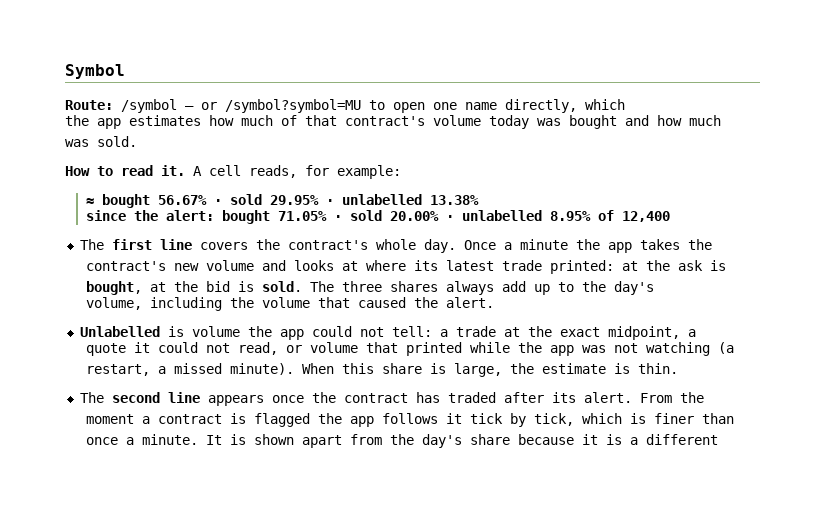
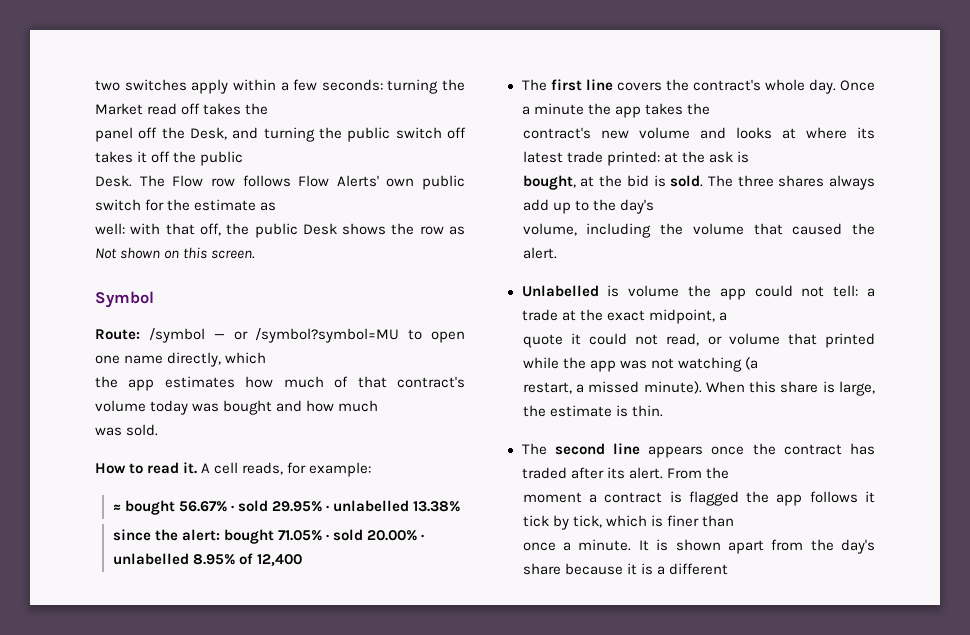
(65, 71) none -> [95,79,465,94] [95,103,269,115] [95,127,466,142] [95,151,244,166] [95,175,465,190] [95,199,277,211] [95,223,466,238] [95,247,256,259] two switches apply within a few seconds: turning the Market read off takes the // panel off the Desk, and turning the public switch off takes it off the public // Desk. The Flow row follows Flow Alerts' own public switch for the estimate as // well: with that off, the public Desk shows the row as Not shown on this screen. //

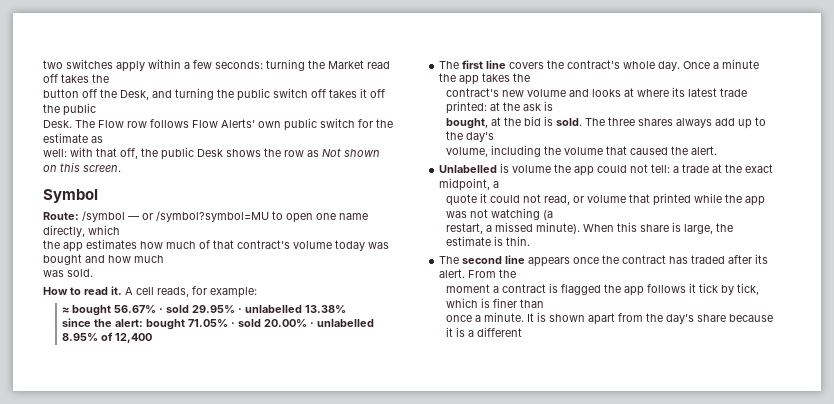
[95,127,133,142] panel -> [43,89,79,98] button

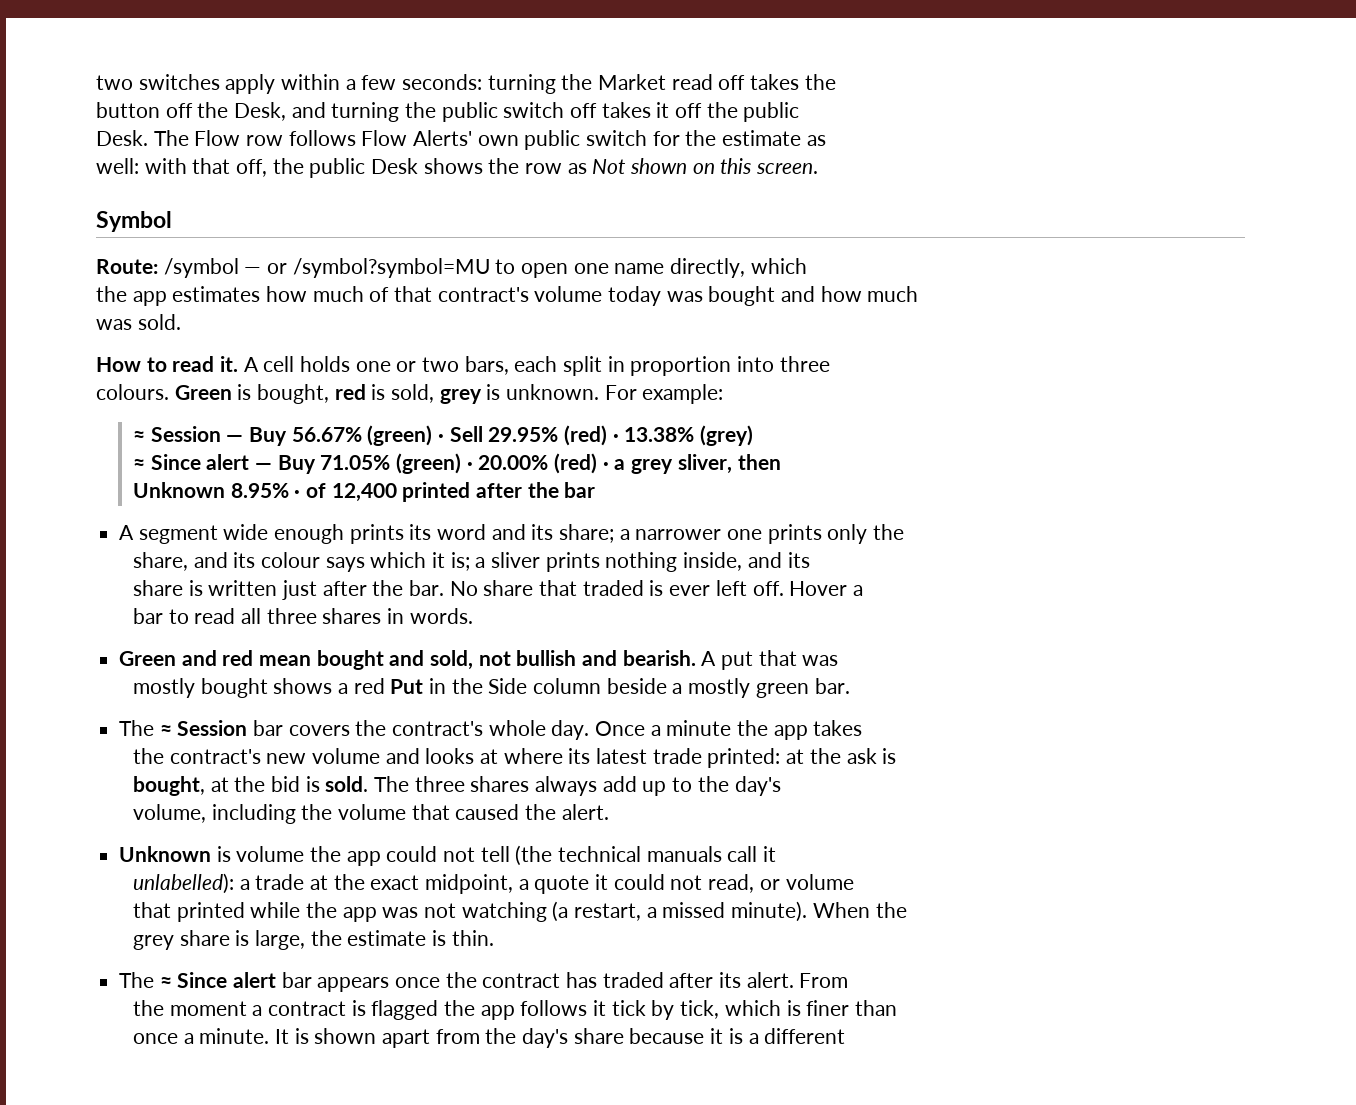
[157,286,257,298] [62,305,347,316] [62,318,375,330] [62,332,153,343] [439,60,507,69] reads, for example: // ≈ bought 56.67% · sold 29.95% · unlabelled 13.38% // since the alert: bought 71.05% · sold 20.00% · unlabelled 8.95% of 12,400 // The first line -> [300,356,830,376] [96,384,724,404] [133,425,754,446] [133,453,781,474] [133,482,596,502] [119,524,905,544] [133,552,810,572] [133,580,863,600] [133,608,473,624] [119,650,839,670] [133,678,850,698] [119,720,284,736] holds one or two bars, each split in proportion into three // colours. Green is bought, red is sold, grey is unknown. For example: // ≈ Session — Buy 56.67% (green) · Sell 29.95% (red) · 13.38% (grey) // ≈ Since alert — Buy 71.05% (green) · 20.00% (red) · a grey sliver, then // Unknown 8.95% · of 12,400 printed after the bar // A segment wide enough prints its word and its share; a narrower one prints only the // share, and its colour says which it is; a sliver prints nothing inside, and its // share is written just after the bar. No share that traded is ever left off. Hover a // bar to read all three shares in words. // Green and red mean bought and sold, not bullish and bearish. A put that was // mostly bought shows a red Put in the Side column beside a mostly green bar. // The ≈ Session bar
[513,73,531,82] the // -> [133,748,165,764] // the
[439,165,498,173] Unlabelled -> [119,846,212,862] Unknown
[651,164,671,173] tell: -> [480,845,777,866] [133,873,235,894] tell (the technical manuals call it // unlabelled):
(500, 184) // -> (529, 884) none
(627, 199) none -> (854, 882) //
(554, 215) // -> (569, 911) none
[617,222,638,232] this -> [875,902,907,918] [133,935,175,950] the // grey
[462,255,526,264] second line -> [159,972,312,988] ≈ Since alert bar
[499,269,517,278] the // -> [133,1000,165,1016] // the

